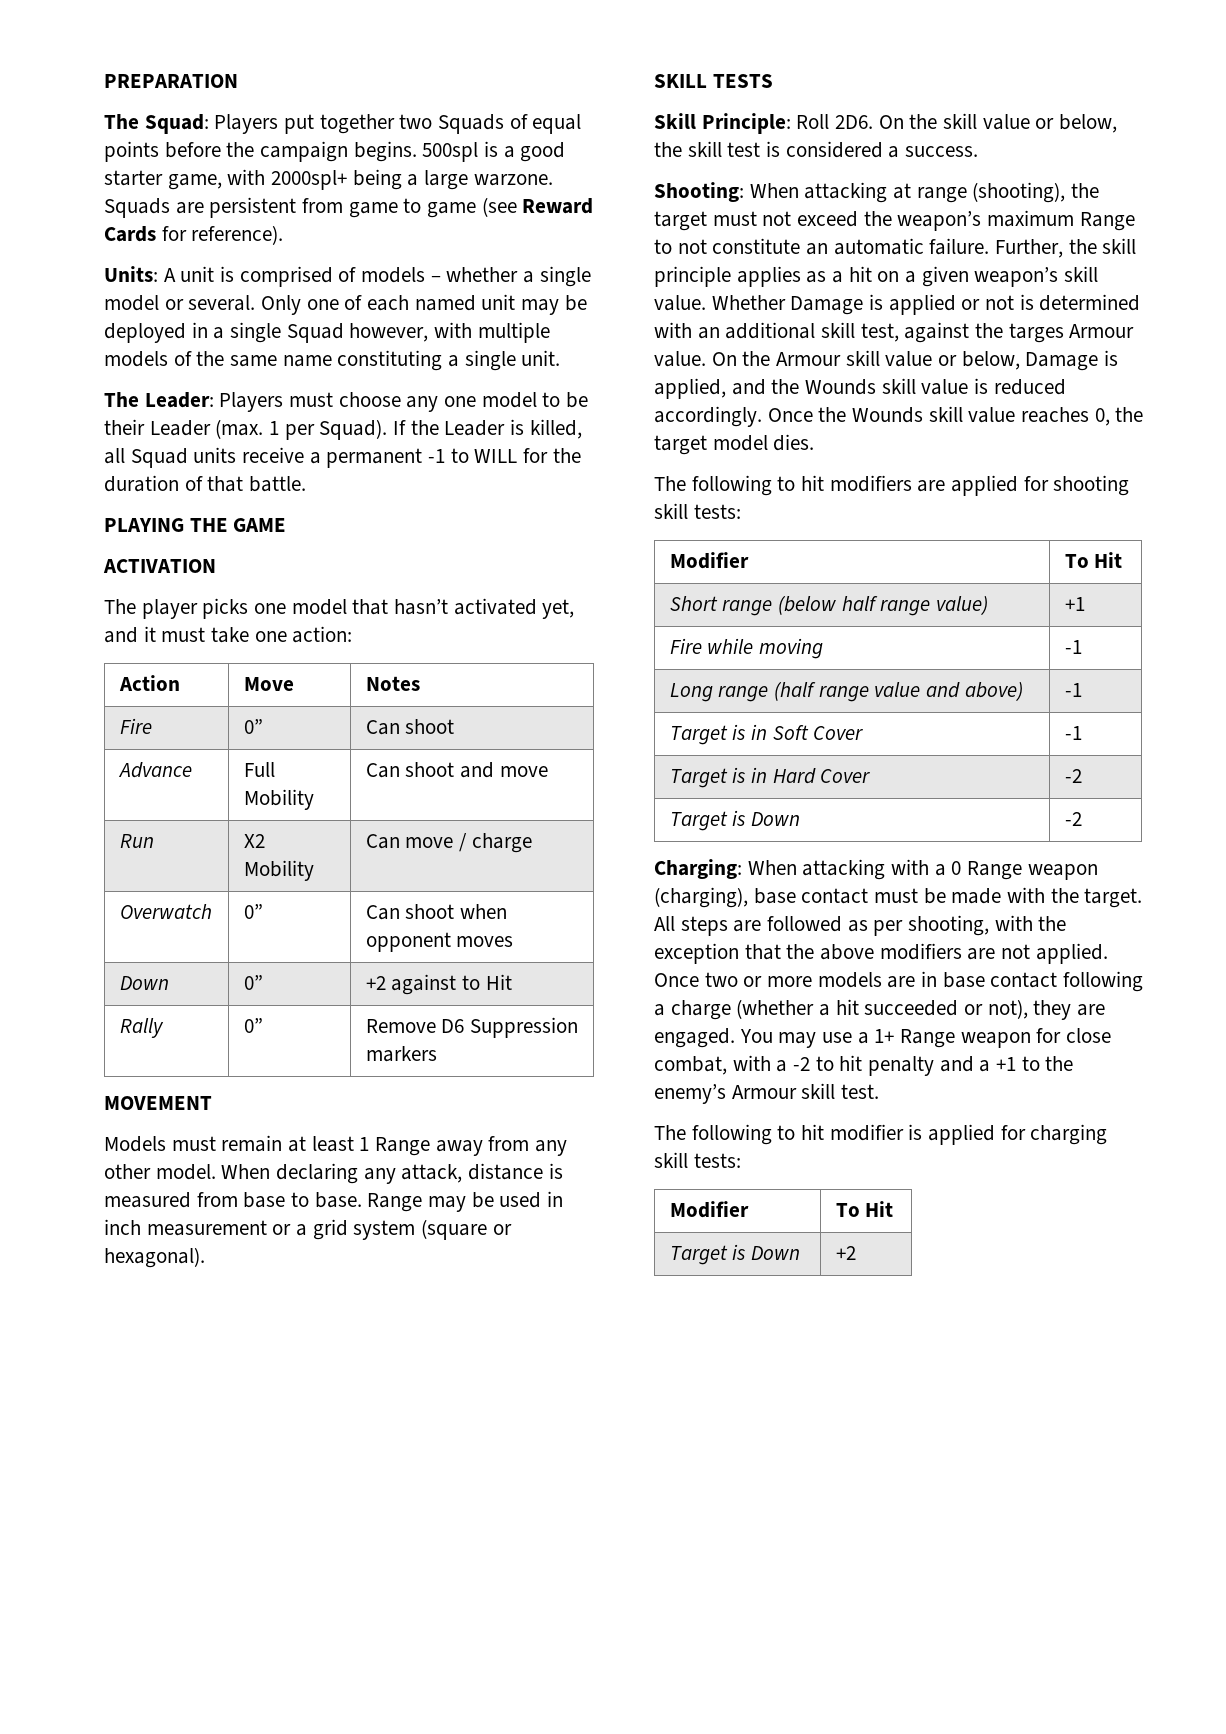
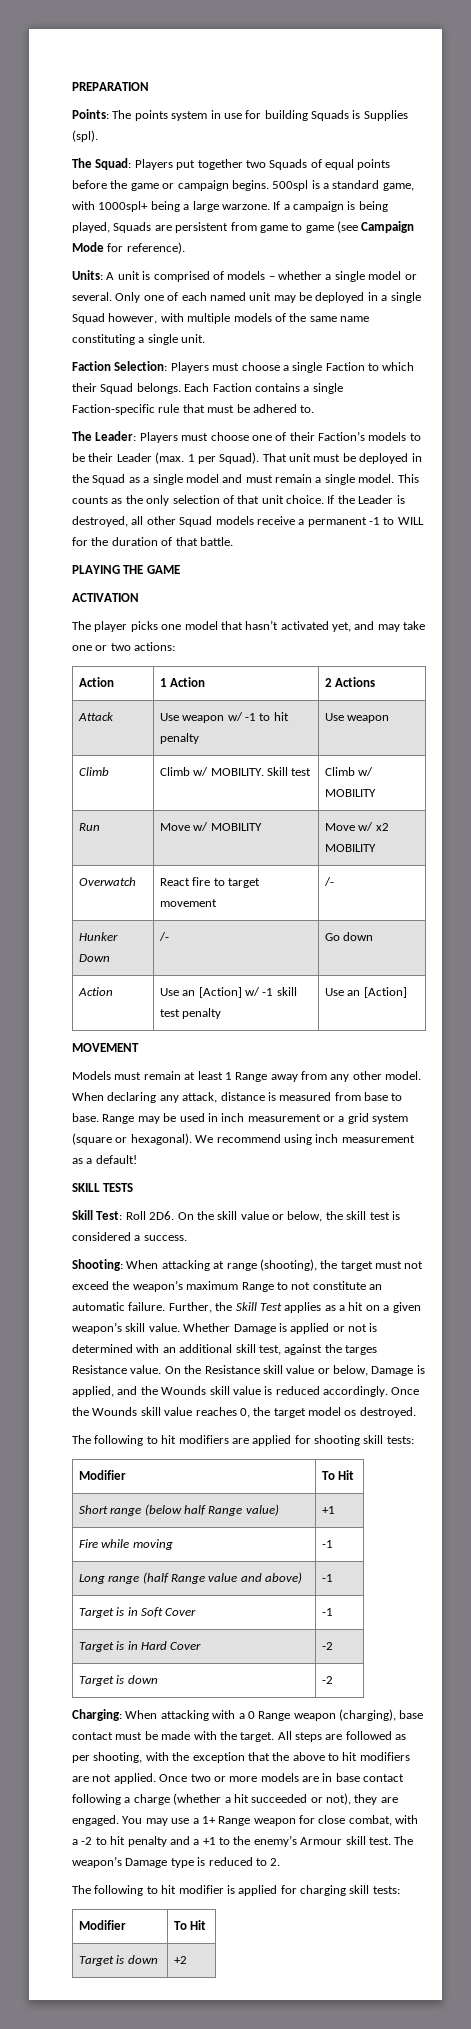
(238, 81) none -> [72,109,408,121] [72,130,98,142] // Points: The points system in use for building Squads is Supplies (spl).
(255, 149) none -> [130,183,175,191] game or
[520,142,566,162] [104,170,163,186] good starter -> [332,180,380,189] standard
[271,170,348,190] 2000spl+ -> [98,201,149,212] 1000spl+
(553, 180) none -> [273,201,388,212] [72,222,110,233] If a campaign is being played,
[522,198,594,214] [104,226,156,242] Reward Cards -> [361,221,415,233] [72,242,104,252] Campaign Mode
(561, 358) none -> [72,361,415,373] [72,383,343,394] [72,404,315,415] // Faction Selection: Players must choose a single Faction to which their Squad belongs. Each Faction contains a single Faction-specific rule that must be adhered to.
[406,392,537,412] any one model -> [251,431,407,441] one of their Faction’s models
[393,419,582,439] [104,447,237,468] If the Leader is killed, all Squad units -> [262,453,422,464] [72,474,419,485] [72,495,405,506] [72,516,254,527] That unit must be deployed in the Squad as a single model and must remain a single model. This counts as the only selection of that unit choice. If the Leader is destroyed, all other Squad models
[143,626,353,643] [118,675,180,691] [243,677,294,691] [365,676,420,691] [119,718,152,734] [243,719,263,734] [365,719,455,735] [117,762,192,778] [243,762,275,777] [243,789,314,810] [365,762,548,778] [119,834,154,848] [243,834,265,848] [243,860,314,881] [365,833,532,853] [119,904,212,919] [243,904,263,919] [365,904,508,920] [365,932,514,952] [119,976,169,990] [243,975,263,990] [365,974,512,995] [119,1018,164,1038] [243,1018,263,1033] [365,1017,579,1038] [365,1046,437,1062] it must take one action: // Action | Move | Notes // Fire | 0” | Can shoot // Advance | Full Mobility | Can shoot and move // Run | X2 Mobility | Can move / charge // Overwatch | 0” | Can shoot when opponent moves // Down | 0” | +2 against to Hit // Rally | 0” | Remove D6 Suppression markers -> [377,621,426,632] [72,642,176,651] [78,677,114,687] [159,677,206,687] [324,677,376,687] [77,712,114,721] [159,712,289,723] [159,733,199,744] [324,713,390,723] [78,767,109,776] [159,767,312,776] [324,767,374,776] [324,789,376,797] [78,823,100,831] [159,822,262,831] [324,822,389,831] [324,844,376,852] [78,877,136,886] [159,877,260,888] [159,899,217,907] [323,877,334,886] [78,932,118,941] [78,954,110,962] [158,932,169,941] [324,932,374,941] [77,987,113,996] [159,987,297,998] [159,1008,222,1019] [324,987,407,998] may take one or two actions: // Action | 1 Action | 2 Actions // Attack | Use weapon w/ -1 to hit penalty | Use weapon // Climb | Climb w/ MOBILITY. Skill test | Climb w/ MOBILITY // Run | Move w/ MOBILITY | Move w/ x2 MOBILITY // Overwatch | React fire to target movement | /- // Hunker Down | /- | Go down // Action | Use an [Action] w/ -1 skill test penalty | Use an [Action]
(205, 1257) none -> [195,1134,415,1145] [72,1155,137,1164] We recommend using inch measurement as a default!
[701,113,791,134] Principle: -> [96,1211,123,1220] Test:
[1102,238,1137,254] [654,266,731,287] skill principle -> [235,1302,282,1311] Skill Test
[1069,324,1135,338] Armour -> [72,1365,127,1374] Resistance
[776,352,842,366] Armour -> [204,1365,260,1374] Resistance
[773,434,815,451] dies. -> [344,1407,416,1418] os destroyed.
[880,600,931,616] range -> [208,1506,243,1516] Range
[818,686,869,702] range -> [170,1574,205,1584] Range
[751,812,801,826] Down -> [127,1675,158,1684] down
(875, 952) none -> [328,1752,358,1761] to hit
(880, 1091) none -> [394,1836,414,1845] [72,1856,281,1868] The weapon’s Damage type is reduced to 2.
[751,1246,801,1260] Down -> [127,1955,158,1964] down

